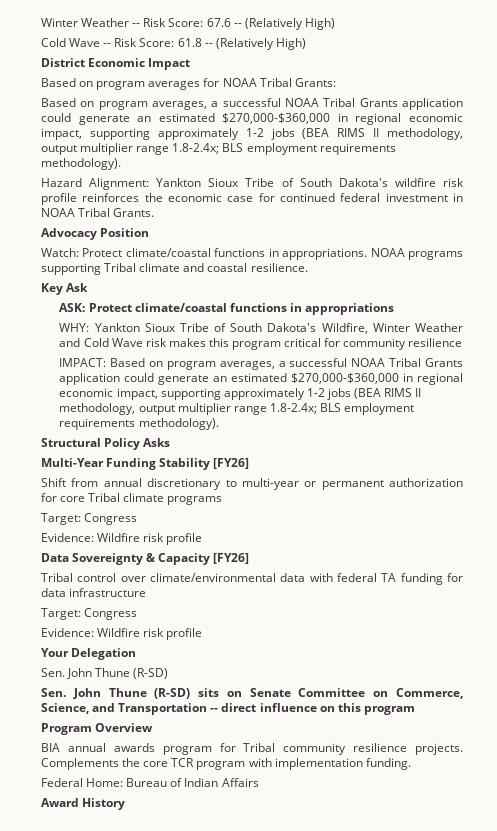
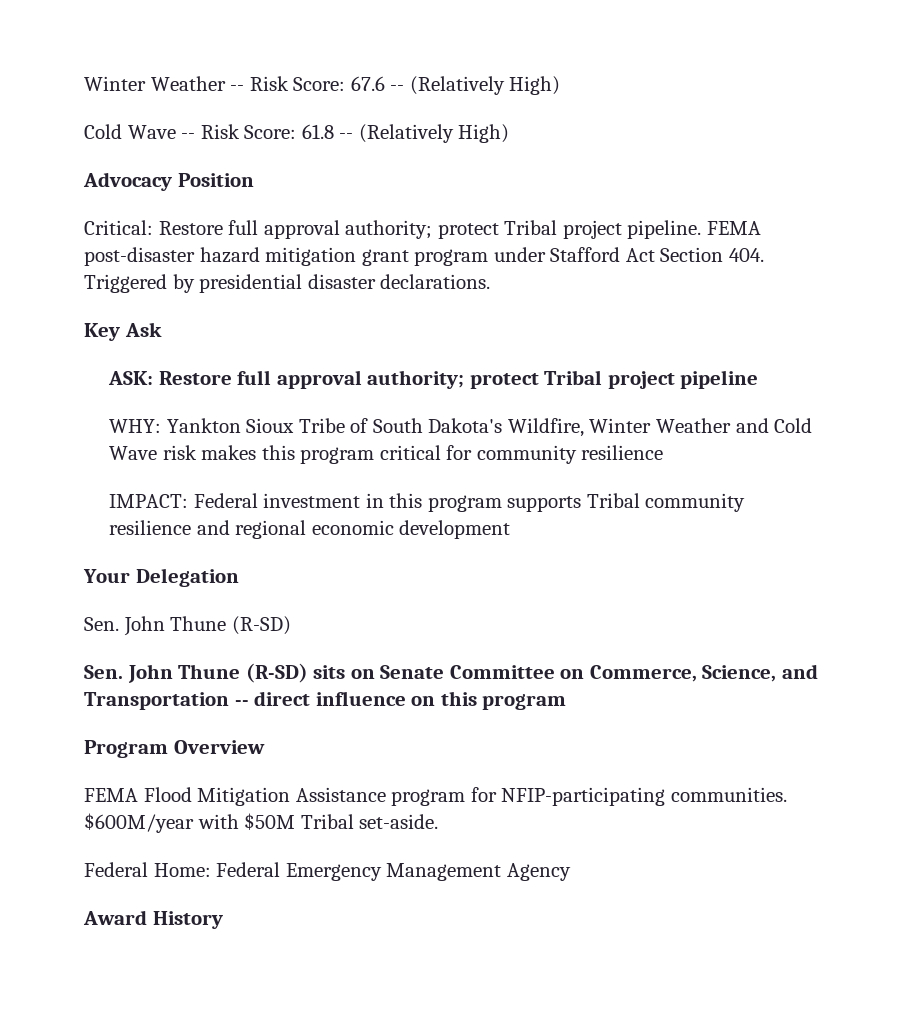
[41,58,191,70] [41,78,336,90] [41,98,463,110] [41,113,463,125] [41,128,463,140] [41,143,396,155] [41,158,121,170] [41,178,464,190] [41,193,463,205] [41,208,155,217] [41,228,150,240] [41,248,463,260] [41,263,308,275] [41,283,89,295] [59,303,394,315] District Economic Impact // Based on program averages for NOAA Tribal Grants: // Based on program averages, a successful NOAA Tribal Grants application could generate an estimated $270,000-$360,000 in regional economic impact, supporting approximately 1-2 jobs (BEA RIMS II methodology, output multiplier range 1.8-2.4x; BLS employment requirements methodology). // Hazard Alignment: Yankton Sioux Tribe of South Dakota's wildfire risk profile reinforces the economic case for continued federal investment in NOAA Tribal Grants. // Advocacy Position // Watch: Protect climate/coastal functions in appropriations. NOAA programs supporting Tribal climate and coastal resilience. // Key Ask // ASK: Protect climate/coastal functions in appropriations -> [83,172,254,191] [84,220,761,239] [84,247,764,266] [84,274,491,293] [84,322,162,341] [108,370,759,389] Advocacy Position // Critical: Restore full approval authority; protect Tribal project pipeline. FEMA post-disaster hazard mitigation grant program under Stafford Act Section 404. Triggered by presidential disaster declarations. // Key Ask // ASK: Restore full approval authority; protect Tribal project pipeline
[110,358,463,370] [59,373,463,385] [59,388,422,400] [59,403,415,415] [59,418,219,430] [41,438,171,450] [41,458,250,470] [41,478,463,490] [41,493,223,505] [41,513,138,525] [41,533,203,545] [41,553,250,565] [41,573,463,585] [41,588,147,597] [41,608,138,620] [41,628,203,640] Based on program averages, a successful NOAA Tribal Grants application could generate an estimated $270,000-$360,000 in regional economic impact, supporting approximately 1-2 jobs (BEA RIMS II methodology, output multiplier range 1.8-2.4x; BLS employment requirements methodology). // Structural Policy Asks // Multi-Year Funding Stability [FY26] // Shift from annual discretionary to multi-year or permanent authorization for core Tribal climate programs // Target: Congress // Evidence: Wildfire risk profile // Data Sovereignty & Capacity [FY26] // Tribal control over climate/environmental data with federal TA funding for data infrastructure // Target: Congress // Evidence: Wildfire risk profile -> [193,493,746,512] [109,520,511,539] Federal investment in this program supports Tribal community resilience and regional economic development
[41,743,463,755] [41,758,411,770] [41,778,259,787] BIA annual awards program for Tribal community resilience projects. Complements the core TCR program with implementation funding. // Federal Home: Bureau of Indian Affairs -> [84,787,787,806] [84,813,439,833] [84,862,571,881] FEMA Flood Mitigation Assistance program for NFIP-participating communities. $600M/year with $50M Tribal set-aside. // Federal Home: Federal Emergency Management Agency

